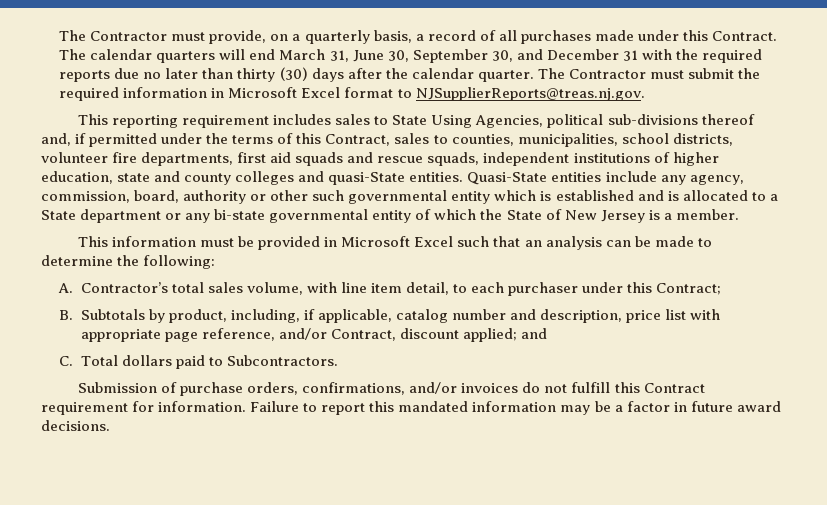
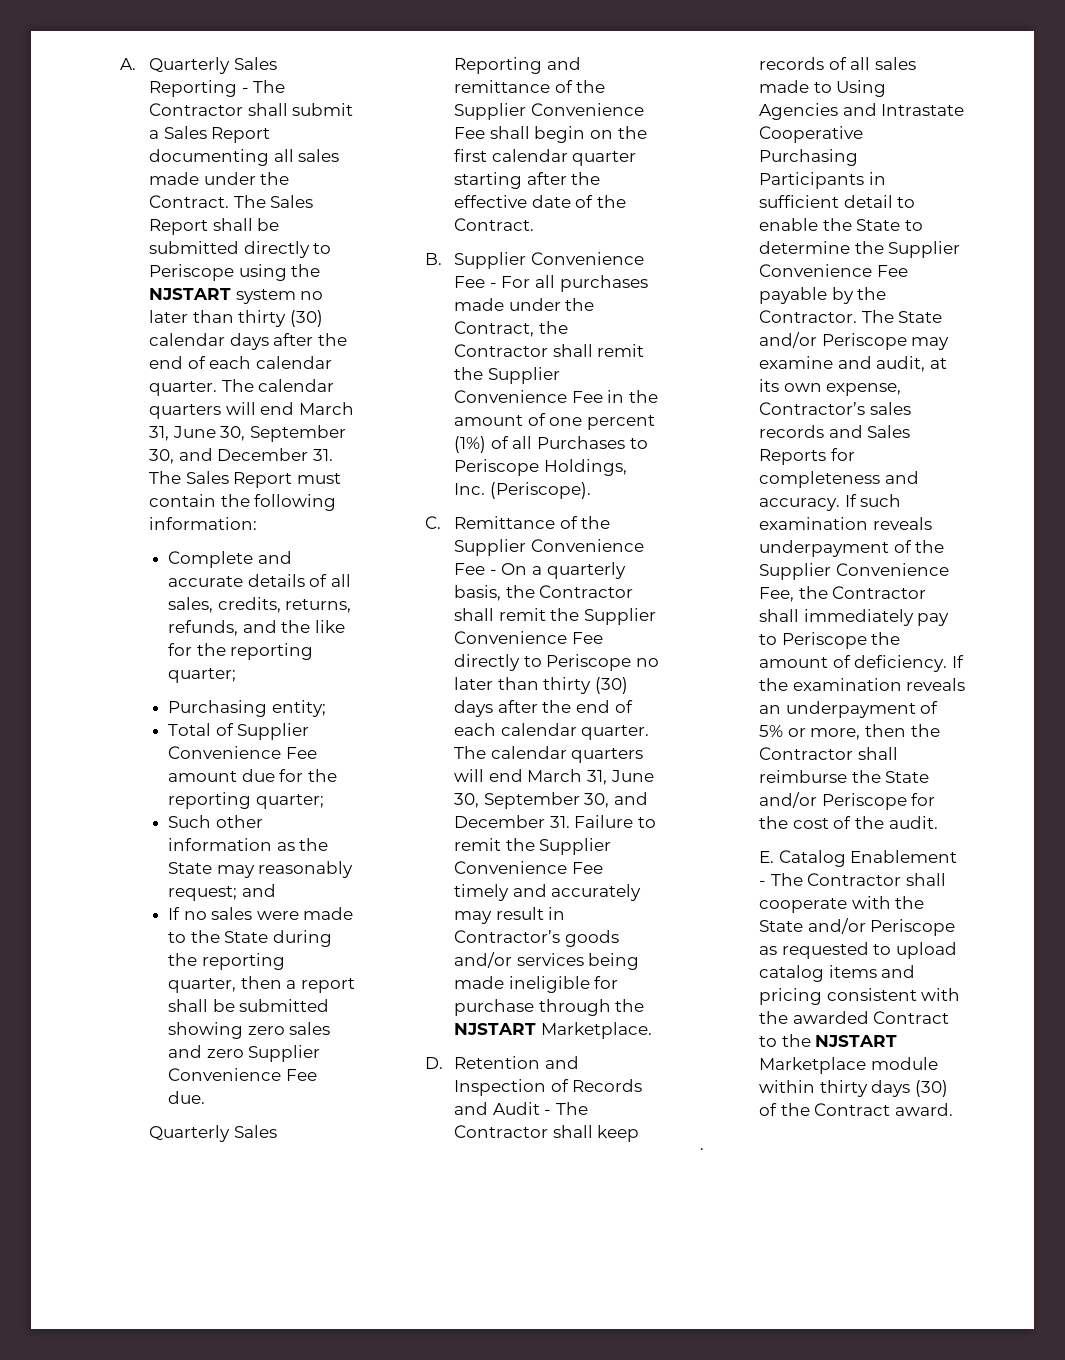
[59,30,708,44] The Contractor must provide, on a quarterly basis, a record of all purchases made under this -> [119,57,277,74] [149,80,286,97] [149,103,354,116] [149,126,271,143] [149,149,340,166] [149,172,290,185] A. Quarterly Sales Reporting - The Contractor shall submit a Sales Report documenting all sales made under the
(87, 54) none -> [270,195,314,208] [149,218,280,235] [149,241,332,258] [149,264,321,281] [149,288,324,304] [149,310,324,327] [149,333,348,350] [149,356,333,369] [149,379,254,396] Sales Report shall be submitted directly to Periscope using the NJSTART system no later than thirty (30) calendar days after the end of each calendar quarter. The
[622,49,763,63] [59,68,140,82] 31 with the required reports due -> [313,449,334,461] [149,471,342,488] [149,494,337,511] [149,517,258,530] [167,551,292,568] [167,574,351,587] [167,597,352,613] [167,620,345,636] [167,643,314,660] [167,668,236,683] [167,700,326,717] [167,723,310,740] [167,746,317,759] [167,769,337,782] [167,792,324,809] [167,815,263,828] [167,838,329,851] [167,861,354,878] [167,884,276,901] [167,907,354,920] [167,930,332,947] [167,953,285,970] [167,976,355,993] [167,999,330,1012] [167,1022,331,1039] [167,1045,321,1062] [167,1068,317,1081] [167,1091,205,1104] [149,1125,277,1142] [454,57,581,74] [454,80,606,93] [454,103,644,120] [454,126,647,143] [454,149,637,166] [454,172,601,189] [454,195,627,208] [454,218,535,231] [424,252,644,269] [454,275,648,292] [454,298,595,311] [454,321,568,337] [454,344,645,357] [454,367,560,384] [454,390,659,403] [454,413,656,430] [454,436,648,453] [454,459,627,476] [454,482,591,499] [424,516,611,529] [454,539,644,556] [454,562,626,579] [454,585,634,601] [454,608,657,625] [454,631,603,644] [454,654,632,671] 31. The Sales Report must contain the following information: // Complete and accurate details of all sales, credits, returns, refunds, and the like for the reporting quarter; // Purchasing entity; // Total of Supplier Convenience Fee amount due for the reporting quarter; // Such other information as the State may reasonably request; and // If no sales were made to the State during the reporting quarter, then a report shall be submitted showing zero sales and zero Supplier Convenience Fee due. // Quarterly Sales Reporting and remittance of the Supplier Convenience Fee shall begin on the first calendar quarter starting after the effective date of the Contract. // B. Supplier Convenience Fee - For all purchases made under the Contract, the Contractor shall remit the Supplier Convenience Fee in the amount of one percent (1%) of all Purchases to Periscope Holdings, Inc. (Periscope). // C. Remittance of the Supplier Convenience Fee - On a quarterly basis, the Contractor shall remit the Supplier Convenience Fee directly to Periscope
[411,68,761,82] [59,87,645,101] [78,114,755,128] [41,133,733,147] [41,152,719,166] [41,171,744,185] [41,190,778,204] [41,209,739,223] [78,236,712,250] [41,255,216,269] [58,282,722,296] [59,309,721,323] [80,328,548,342] [59,355,338,369] [78,382,705,396] [41,401,781,415] [41,420,110,431] calendar quarter. The Contractor must submit the required information in Microsoft Excel format to NJSupplierReports@treas.nj.gov. // This reporting requirement includes sales to State Using Agencies, political sub-divisions thereof and, if permitted under the terms of this Contract, sales to counties, municipalities, school districts, volunteer fire departments, first aid squads and rescue squads, independent institutions of higher education, state and county colleges and quasi-State entities. Quasi-State entities include any agency, commission, board, authority or other such governmental entity which is established and is allocated to a State department or any bi-state governmental entity of which the State of New Jersey is a member. // This information must be provided in Microsoft Excel such that an analysis can be made to determine the following: // A. Contractor’s total sales volume, with line item detail, to each purchaser under this Contract; // B. Subtotals by product, including, if applicable, catalog number and description, price list with appropriate page reference, and/or Contract, discount applied; and // C. Total dollars paid to Subcontractors. // Submission of purchase orders, confirmations, and/or invoices do not fulfill this Contract requirement for information. Failure to report this mandated information may be a factor in future award decisions. -> [576,700,633,713] [454,723,650,740] [454,746,644,763] [454,769,654,785] [454,792,649,809] [454,815,657,828] [454,838,612,855] [454,861,603,874] [454,884,642,901] [454,907,566,924] [454,930,619,947] [454,952,640,970] [454,976,619,993] [454,999,645,1016] [454,1022,652,1039] [424,1056,579,1069] [454,1079,643,1096] [454,1102,589,1115] [454,1125,640,1142] [759,57,917,70] [759,80,887,97] [759,103,965,120] [759,126,864,143] [759,149,859,166] [759,172,886,189] [759,195,916,208] [759,218,924,231] [759,241,961,258] [759,264,908,277] [759,287,887,304] [759,310,943,323] [759,332,950,350] [759,356,948,372] [759,379,902,396] [759,402,911,415] [759,425,911,438] [759,448,855,465] [759,471,919,488] [759,494,902,511] [759,517,932,530] [759,540,945,557] [759,563,949,580] [759,586,927,602] [759,609,950,626] [759,632,901,649] [759,655,965,672] [759,678,966,691] [759,701,939,718] [759,724,940,740] [759,747,898,760] [759,770,930,783] [759,792,936,810] [759,816,938,829] [759,850,958,867] [759,873,947,886] [759,896,925,913] [759,918,956,936] [759,942,958,959] [759,965,916,982] [759,988,961,1005] [759,1011,950,1024] [759,1034,898,1047] [759,1057,938,1074] [759,1080,949,1097] [759,1103,954,1116] [700,1148,704,1150] end of each calendar quarter. The calendar quarters will end March 31, June 30, September 30, and December 31. Failure to remit the Supplier Convenience Fee timely and accurately may result in Contractor’s goods and/or services being made ineligible for purchase through the NJSTART Marketplace. // D. Retention and Inspection of Records and Audit - The Contractor shall keep records of all sales made to Using Agencies and Intrastate Cooperative Purchasing Participants in sufficient detail to enable the State to determine the Supplier Convenience Fee payable by the Contractor. The State and/or Periscope may examine and audit, at its own expense, Contractor’s sales records and Sales Reports for completeness and accuracy. If such examination reveals underpayment of the Supplier Convenience Fee, the Contractor shall immediately pay to Periscope the amount of deficiency. If the examination reveals an underpayment of 5% or more, then the Contractor shall reimburse the State and/or Periscope for the cost of the audit. // E. Catalog Enablement - The Contractor shall cooperate with the State and/or Periscope as requested to upload catalog items and pricing consistent with the awarded Contract to the NJSTART Marketplace module within thirty days (30) of the Contract award. // .

